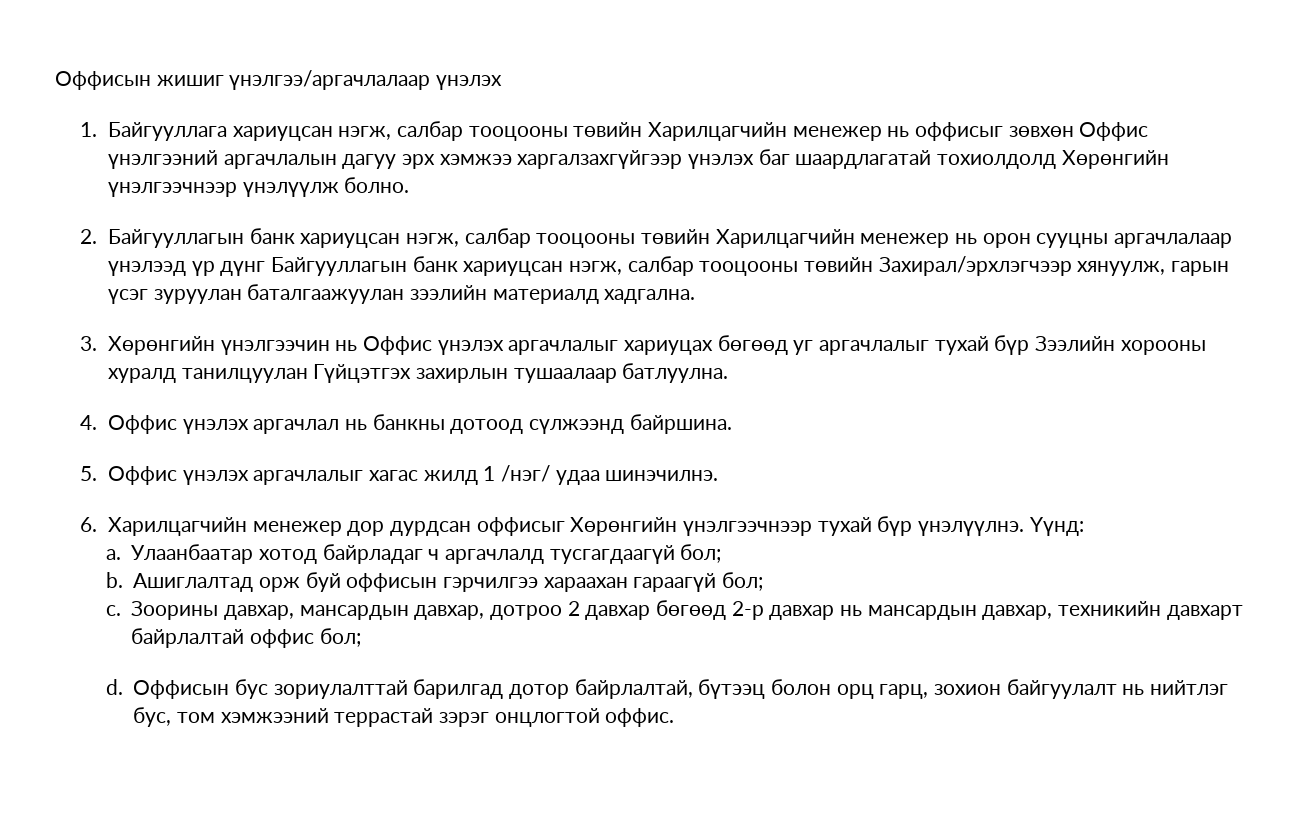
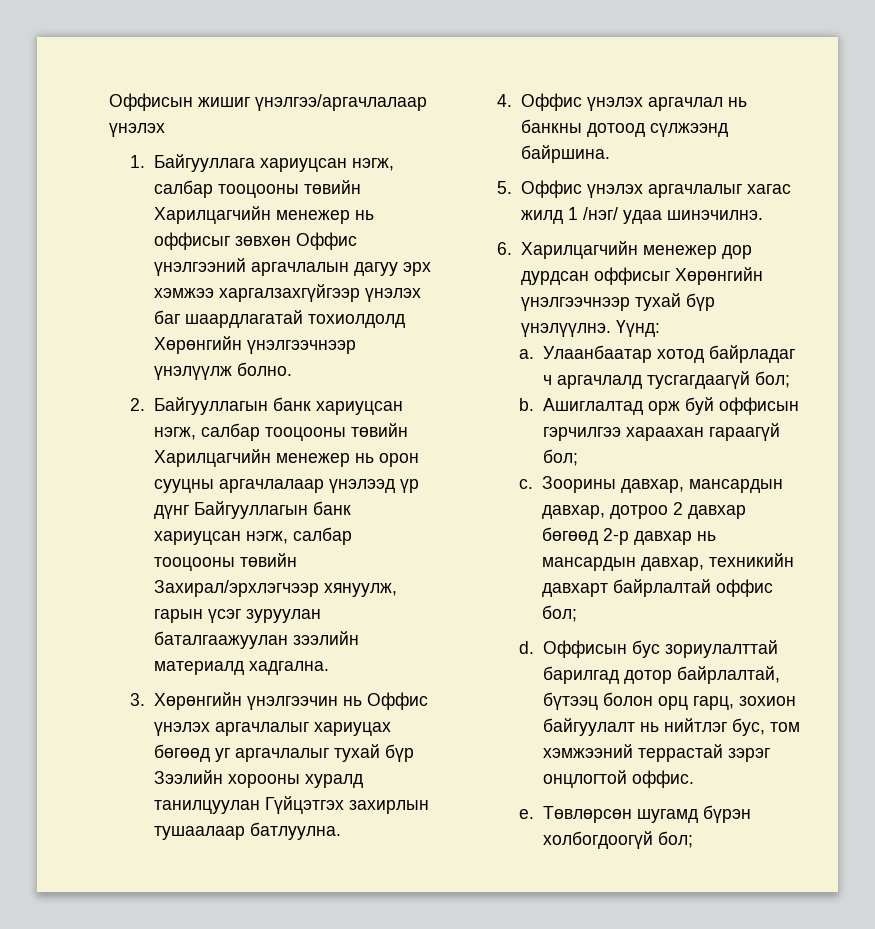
(675, 717) none -> [518,805,751,823] [542,831,693,849] // e. Төвлөрсөн шугамд бүрэн холбогдоогүй бол;

